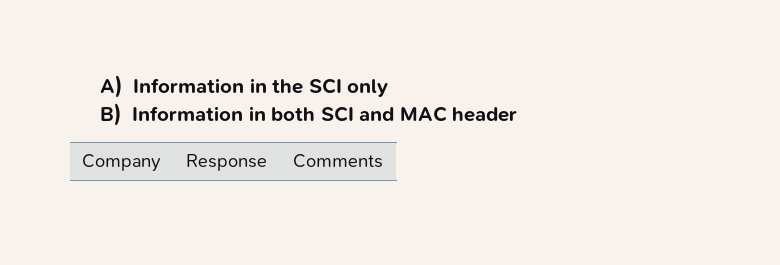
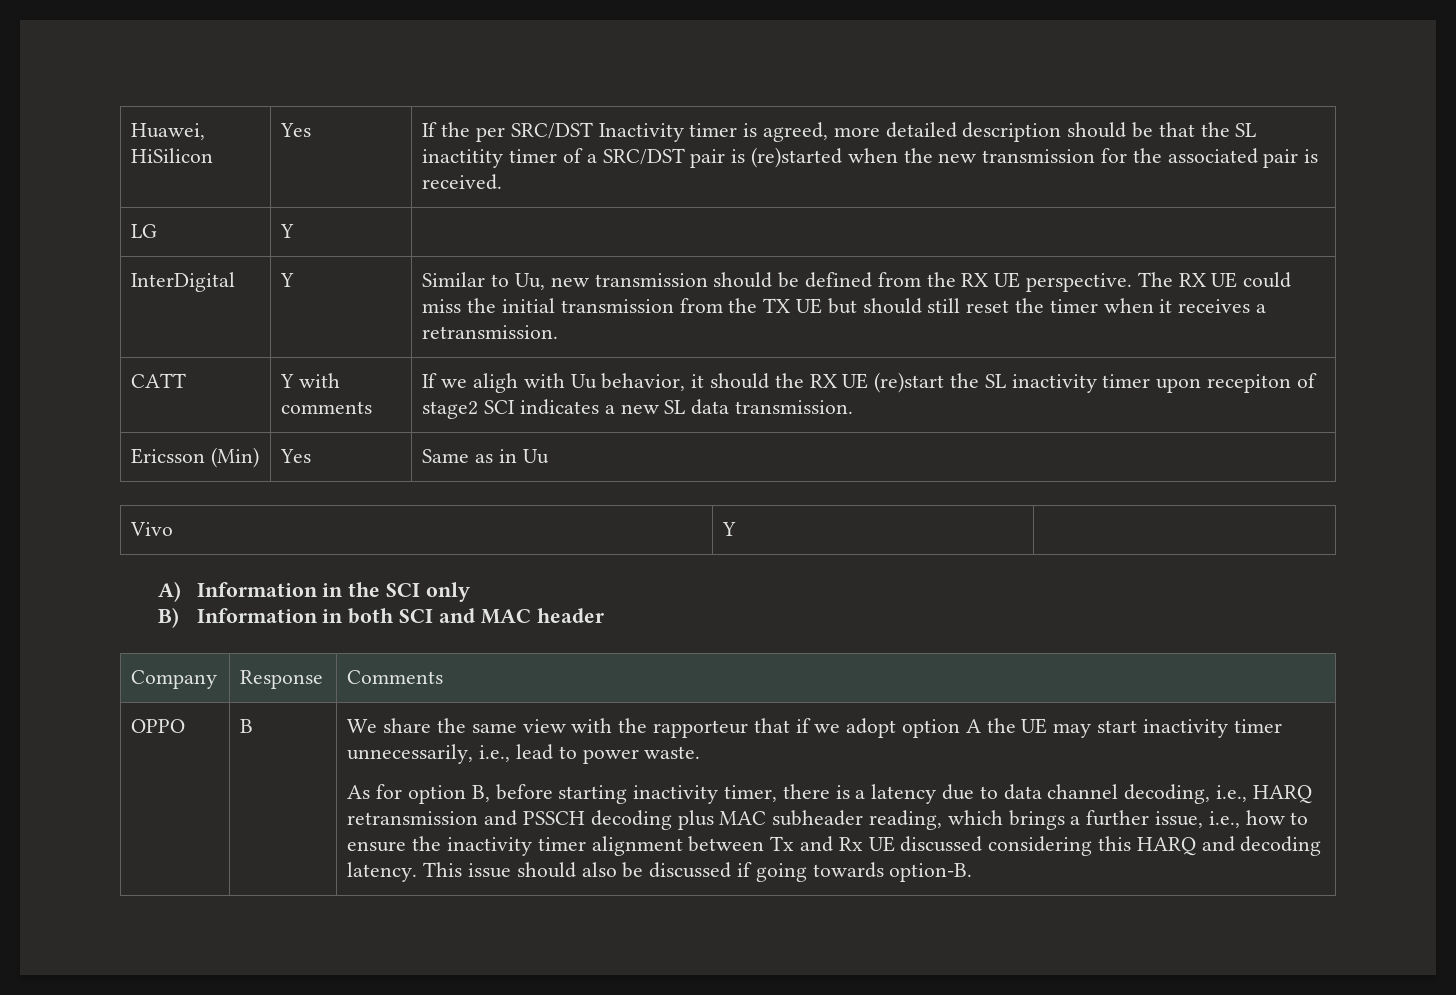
(100, 86) none -> [131,123,206,140] [131,148,214,163] [280,123,312,137] [422,122,1257,142] [422,147,1319,168] [422,174,503,190] [131,224,158,238] [280,224,295,238] [131,272,236,292] [280,273,295,287] [422,272,1292,292] [422,298,1266,314] [422,325,559,339] [131,373,187,388] [280,373,341,388] [281,401,373,414] [422,372,1317,393] [422,399,853,419] [131,447,260,468] [280,449,312,463] [422,449,549,464] [130,522,174,536] [722,522,737,536] Huawei, HiSilicon | Yes | If the per SRC/DST Inactivity timer is agreed, more detailed description should be that the SL inactitity timer of a SRC/DST pair is (re)started when the new transmission for the associated pair is received. // LG | Y | // InterDigital | Y | Similar to Uu, new transmission should be defined from the RX UE perspective. The RX UE could miss the initial transmission from the TX UE but should still reset the timer when it receives a retransmission. // CATT | Y with comments | If we aligh with Uu behavior, it should the RX UE (re)start the SL inactivity timer upon recepiton of stage2 SCI indicates a new SL data transmission. // Ericsson (Min) | Yes | Same as in Uu // Vivo | Y | //
(384, 161) none -> [131,719,186,733] [240,719,254,733] [347,718,1282,738] [347,744,701,764] [347,784,1312,804] [347,810,1309,830] [347,836,1322,856] [347,862,973,882] // OPPO | B | We share the same view with the rapporteur that if we adopt option A the UE may start inactivity timer unnecessarily, i.e., lead to power waste. // As for option B, before starting inactivity timer, there is a latency due to data channel decoding, i.e., HARQ retransmission and PSSCH decoding plus MAC subheader reading, which brings a further issue, i.e., how to ensure the inactivity timer alignment between Tx and Rx UE discussed considering this HARQ and decoding latency. This issue should also be discussed if going towards option-B.

